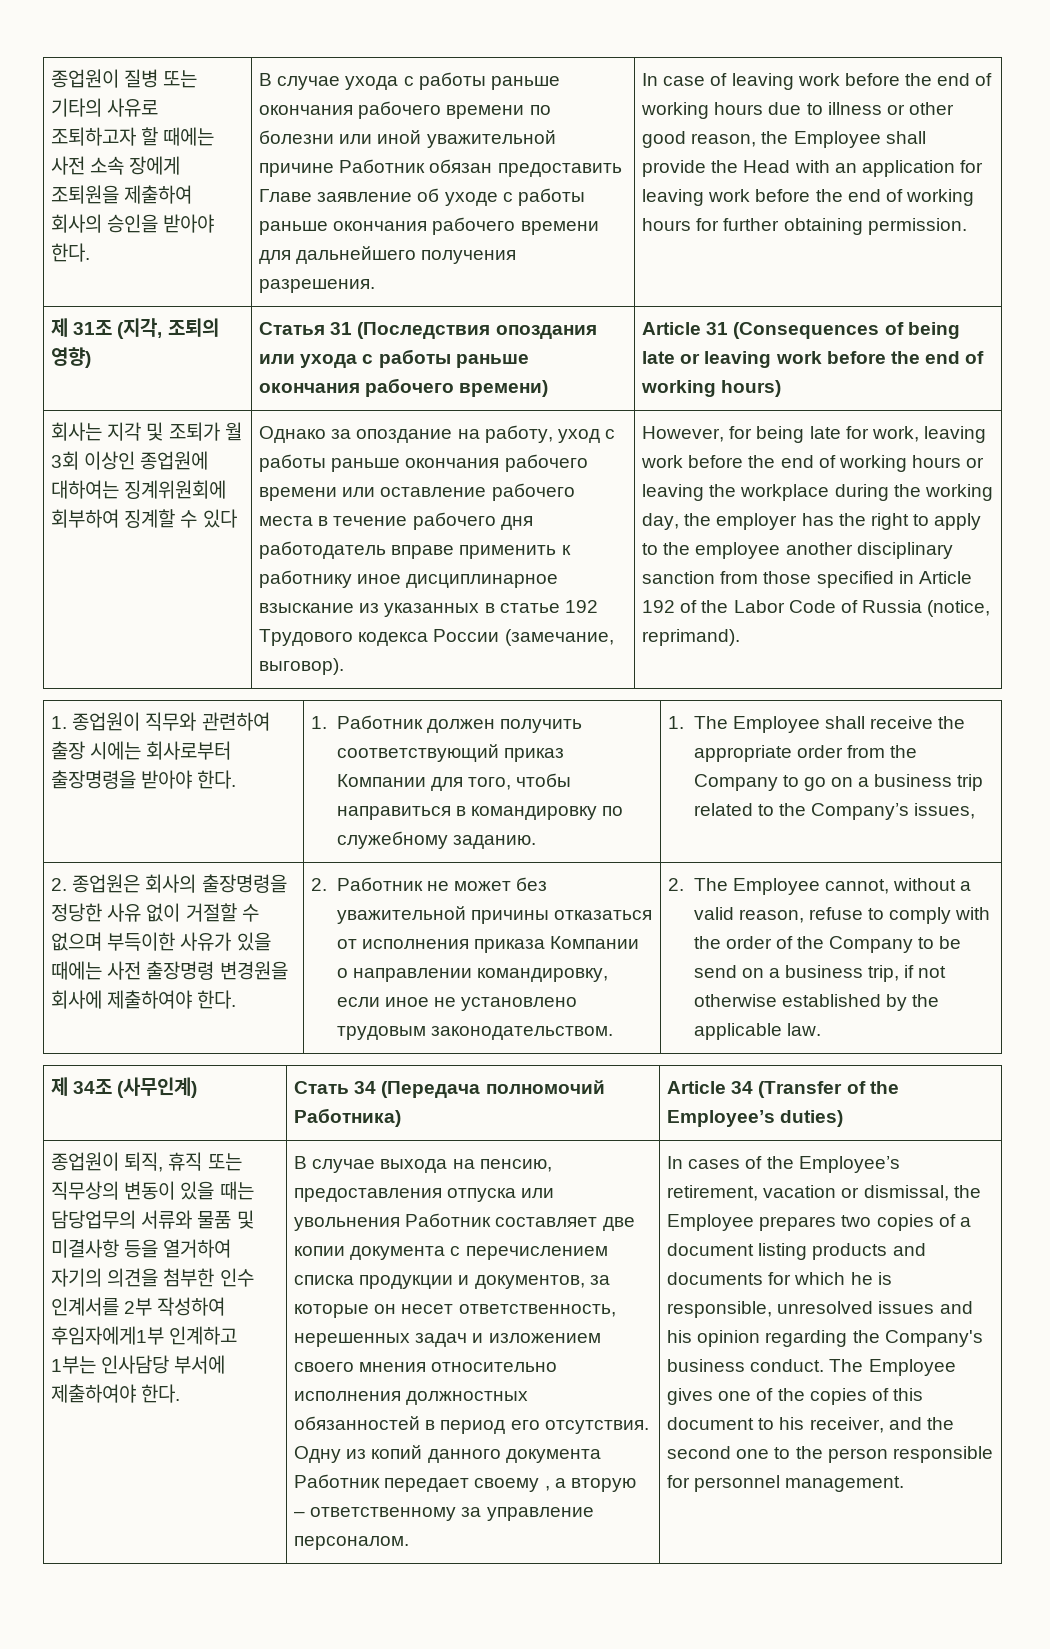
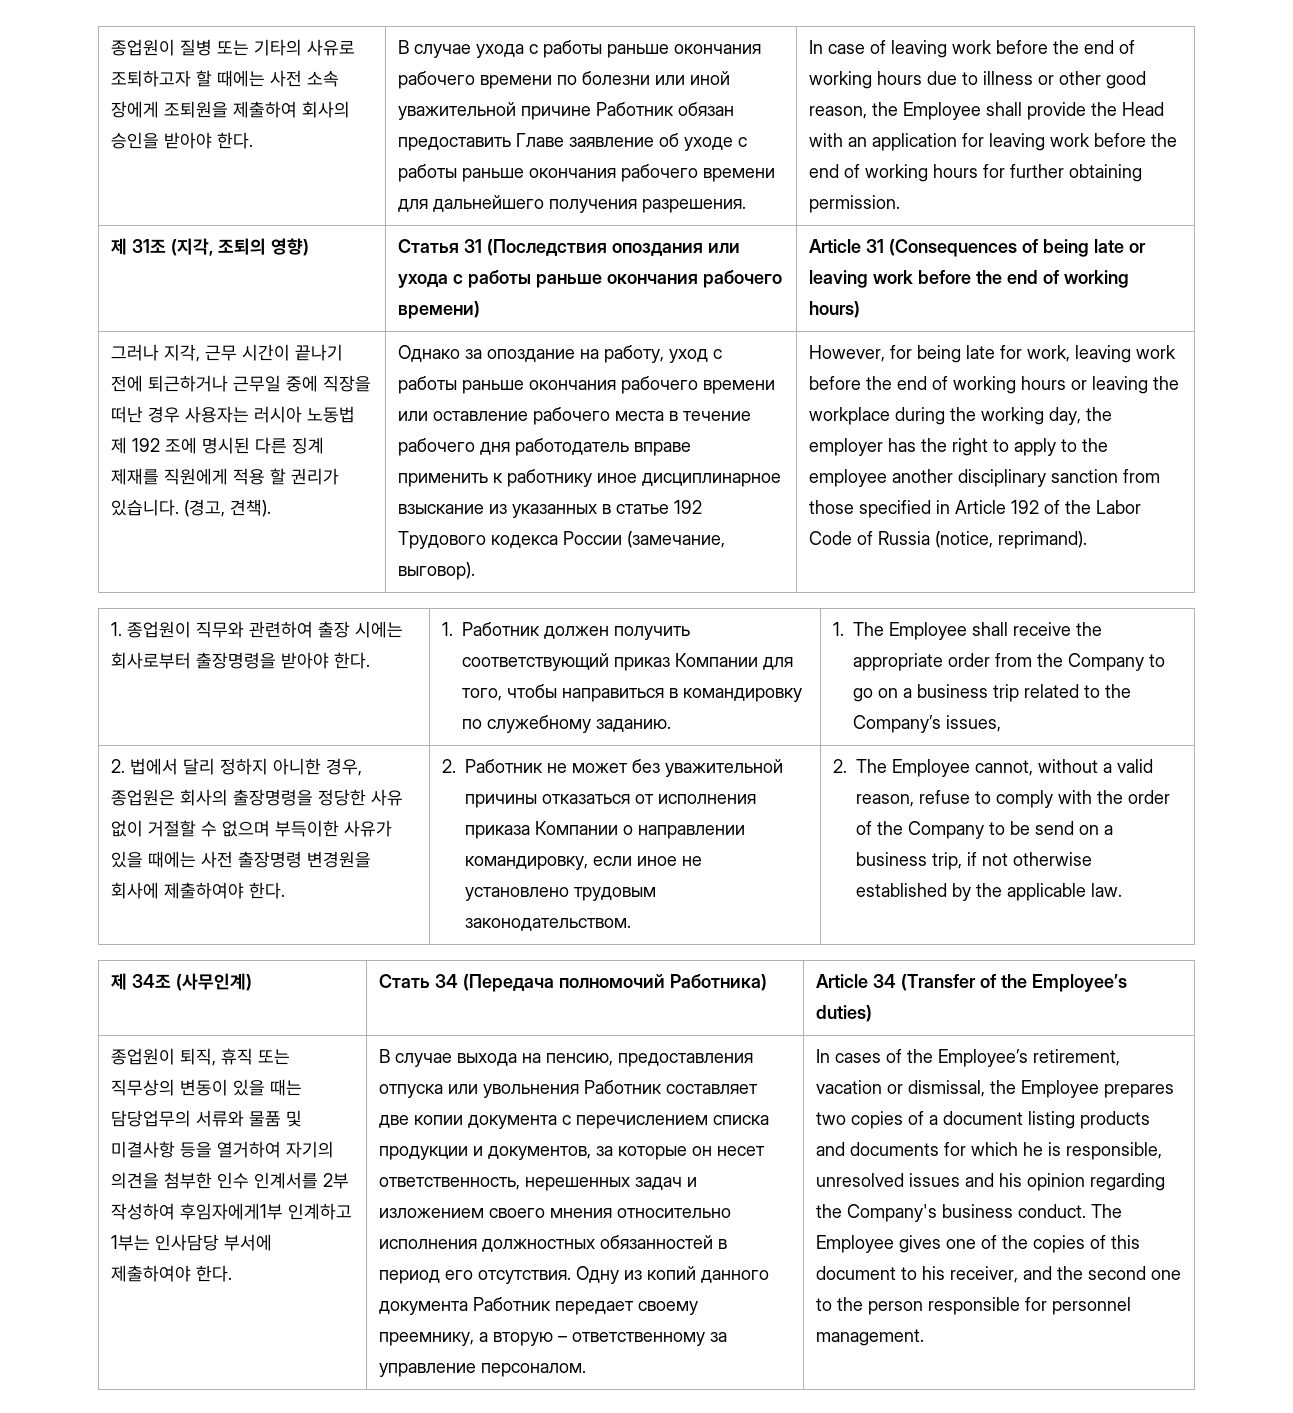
[51,422,242,441] [51,451,209,470] [51,480,227,499] [51,509,237,528] 회사는 지각 및 조퇴가 월 3회 이상인 종업원에 대하여는 징계위원회에 회부하여 징계할 수 있다 -> [111,344,344,362] [111,375,372,392] [111,406,356,423] [111,437,325,454] [111,468,340,485] [111,499,272,517] 그러나 지각, 근무 시간이 끝나기 전에 퇴근하거나 근무일 중에 직장을 떠난 경우 사용자는 러시아 노동법 제 192 조에 명시된 다른 징계 제재를 직원에게 적용 할 권리가 있습니다. (경고, 견책).
(68, 884) none -> [130,758,363,776] 법에서 달리 정하지 아니한 경우,
[544,1486,550,1491] , -> [379,1332,475,1346] преемнику,

